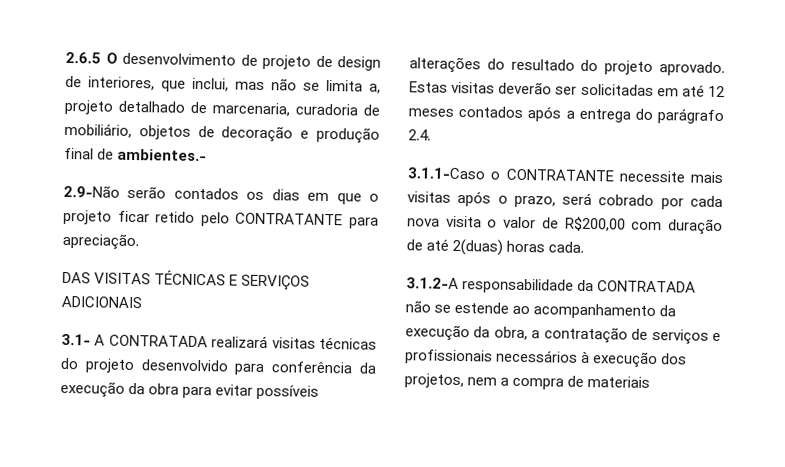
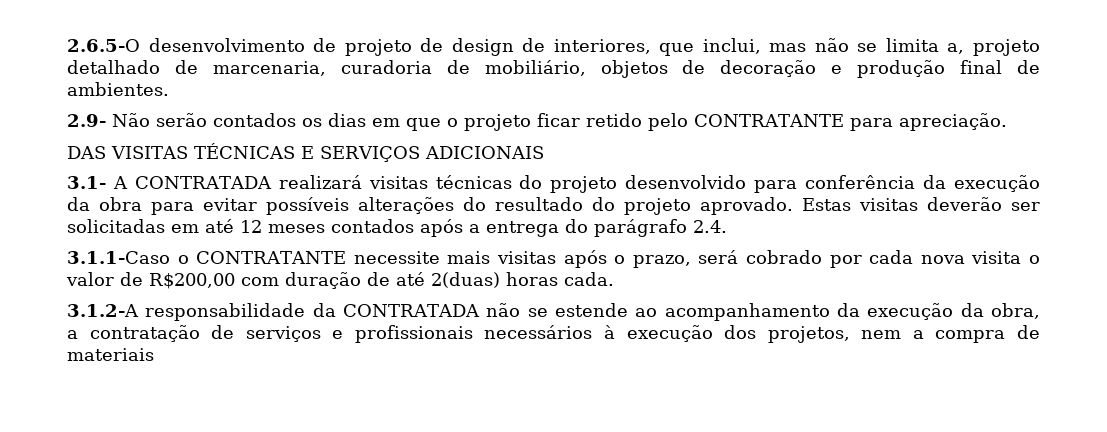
[65,51,118,64] 2.6.5 O -> [67,39,140,52] 2.6.5-O
[117,148,208,162] [63,184,120,198] ambientes.- // 2.9-Não -> [67,82,169,96] [67,113,150,127] ambientes. // 2.9- Não

